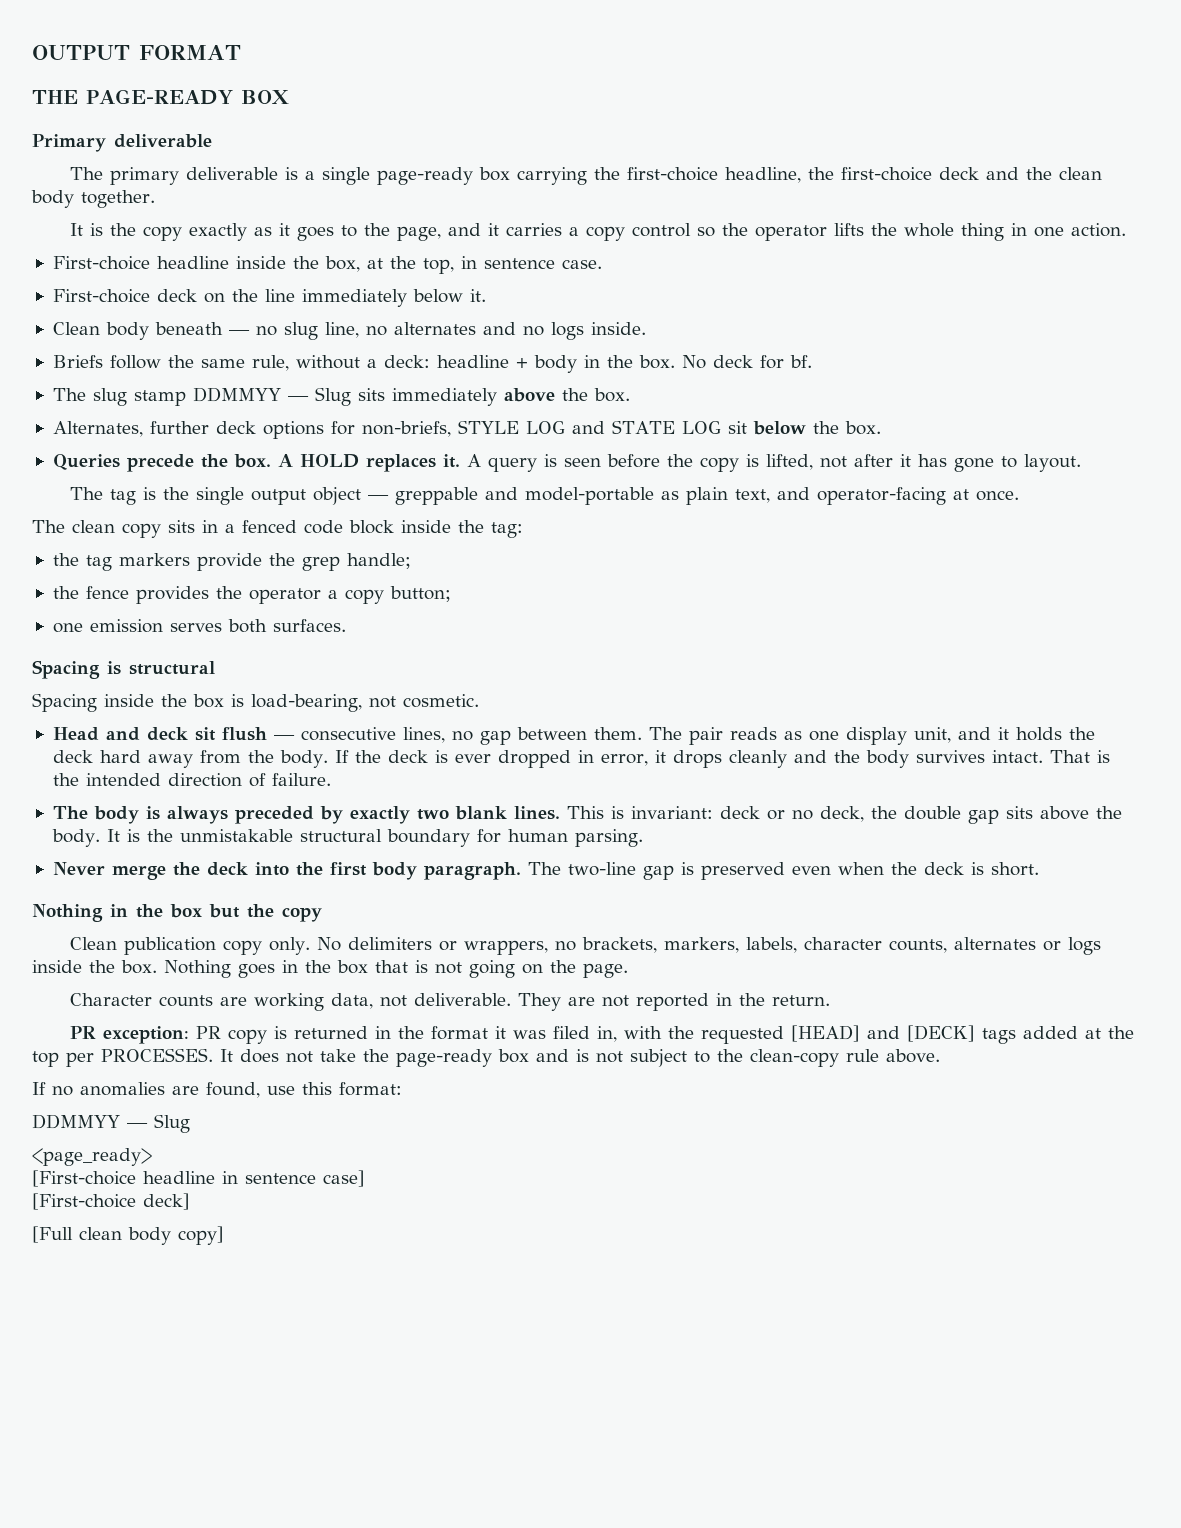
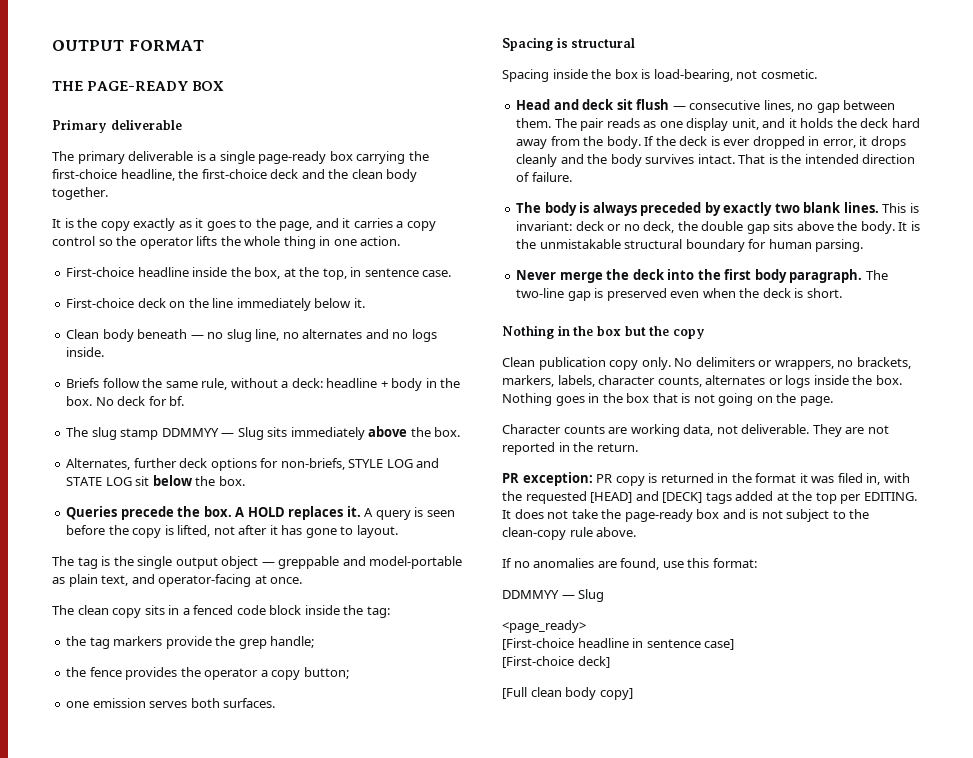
[101,1048,213,1062] PROCESSES. -> [863,492,917,501] EDITING.

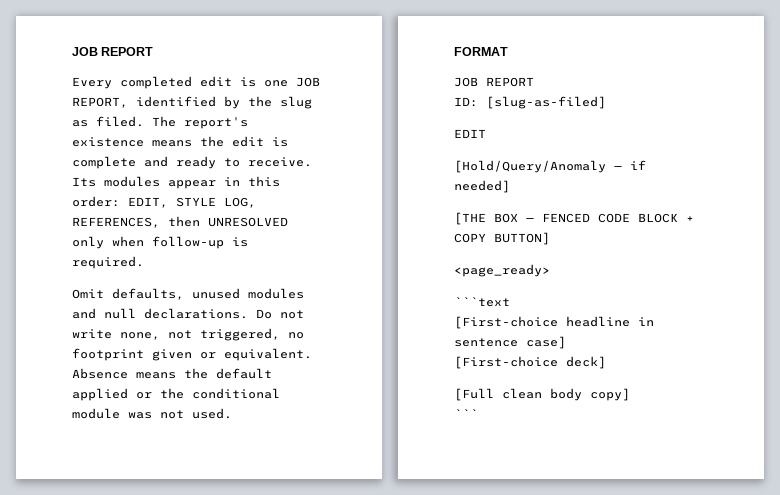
[52,40,204,51] [52,81,225,91] [52,119,182,133] [52,151,429,164] [52,169,418,182] [52,187,108,200] [52,218,436,231] [52,236,401,249] [66,267,452,280] [66,298,365,311] [66,329,437,342] [66,347,105,357] [66,378,461,391] [66,396,185,406] [66,426,461,440] [66,458,440,471] [66,475,245,486] [66,506,455,520] [66,525,398,538] [52,556,463,569] [52,574,303,587] [52,605,390,618] [66,636,315,649] [66,667,349,680] [66,698,276,708] [502,37,636,51] [502,69,817,82] [516,99,896,113] [516,118,920,131] [516,136,906,149] [516,154,916,167] [516,172,572,182] [516,202,919,216] [516,221,920,234] [516,239,864,252] [516,269,888,283] [516,288,842,301] [502,325,705,339] [502,357,911,370] [502,375,902,388] [502,393,833,406] [502,424,889,437] [502,442,638,455] [502,472,910,486] [502,491,917,504] [502,509,870,522] [502,527,637,540] [502,558,757,570] [502,589,605,602] OUTPUT FORMAT // THE PAGE-READY BOX // Primary deliverable // The primary deliverable is a single page-ready box carrying the first-choice headline, the first-choice deck and the clean body together. // It is the copy exactly as it goes to the page, and it carries a copy control so the operator lifts the whole thing in one action. // First-choice headline inside the box, at the top, in sentence case. // First-choice deck on the line immediately below it. // Clean body beneath — no slug line, no alternates and no logs inside. // Briefs follow the same rule, without a deck: headline + body in the box. No deck for bf. // The slug stamp DDMMYY — Slug sits immediately above the box. // Alternates, further deck options for non-briefs, STYLE LOG and STATE LOG sit below the box. // Queries precede the box. A HOLD replaces it. A query is seen before the copy is lifted, not after it has gone to layout. // The tag is the single output object — greppable and model-portable as plain text, and operator-facing at once. // The clean copy sits in a fenced code block inside the tag: // the tag markers provide the grep handle; // the fence provides the operator a copy button; // one emission serves both surfaces. // Spacing is structural // Spacing inside the box is load-bearing, not cosmetic. // Head and deck sit flush — consecutive lines, no gap between them. The pair reads as one display unit, and it holds the deck hard away from the body. If the deck is ever dropped in error, it drops cleanly and the body survives intact. That is the intended direction of failure. // The body is always preceded by exactly two blank lines. This is invariant: deck or no deck, the double gap sits above the body. It is the unmistakable structural boundary for human parsing. // Never merge the deck into the first body paragraph. The two-line gap is preserved even when the deck is short. // Nothing in the box but the copy // Clean publication copy only. No delimiters or wrappers, no brackets, markers, labels, character counts, alternates or logs inside the box. Nothing goes in the box that is not going on the page. // Character counts are working data, not deliverable. They are not reported in the return. // PR exception: PR copy is returned in the format it was filed in, with the requested [HEAD] and [DECK] tags added at the top per EDITING. It does not take the page-ready box and is not subject to the clean-copy rule above. // If no anomalies are found, use this format: // DDMMYY — Slug -> [72,47,154,56] [72,76,320,89] [72,96,312,109] [72,116,248,129] [72,136,288,147] [72,156,312,169] [72,176,280,189] [72,196,256,208] [72,216,288,228] [72,236,248,249] [72,256,144,269] [72,288,304,300] [72,308,304,319] [72,328,304,341] [72,348,312,361] [72,368,272,379] [72,388,280,401] [72,408,232,419] [454,47,508,56] [454,77,534,87] [454,96,606,109] [454,129,486,138] [454,160,646,173] [454,180,510,193] [454,212,694,225] [454,232,550,245] JOB REPORT // Every completed edit is one JOB REPORT, identified by the slug as filed. The report's existence means the edit is complete and ready to receive. Its modules appear in this order: EDIT, STYLE LOG, REFERENCES, then UNRESOLVED only when follow-up is required. // Omit defaults, unused modules and null declarations. Do not write none, not triggered, no footprint given or equivalent. Absence means the default applied or the conditional module was not used. // FORMAT // JOB REPORT // ID: [slug-as-filed] // EDIT // [Hold/Query/Anomaly — if needed] // [THE BOX — FENCED CODE BLOCK + COPY BUTTON]
(586, 626) none -> [454,297,510,307] // ```text
(633, 694) none -> [454,409,478,418] // ```

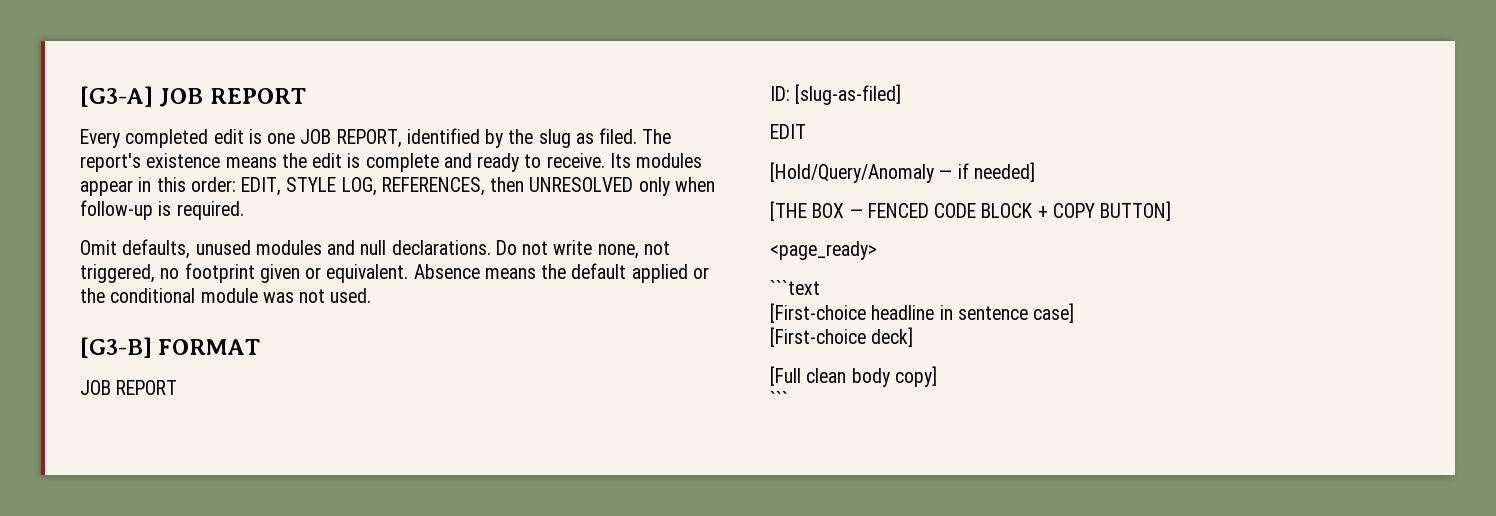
(72, 51) none -> [80,86,153,107] [G3-A]
(232, 413) none -> [80,337,152,358] [G3-B]

